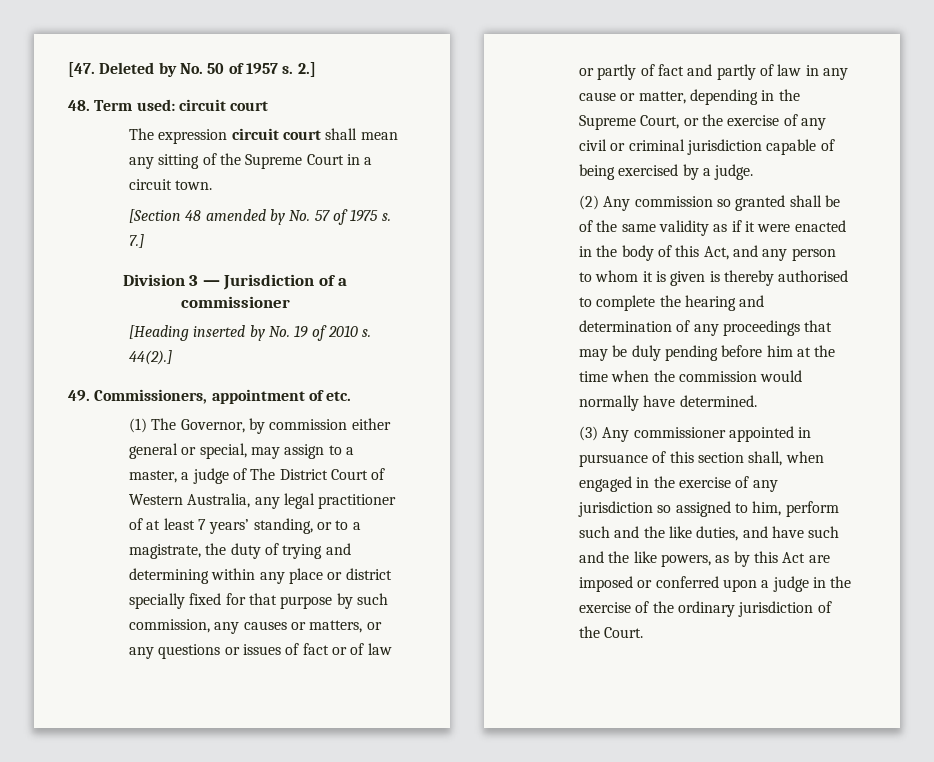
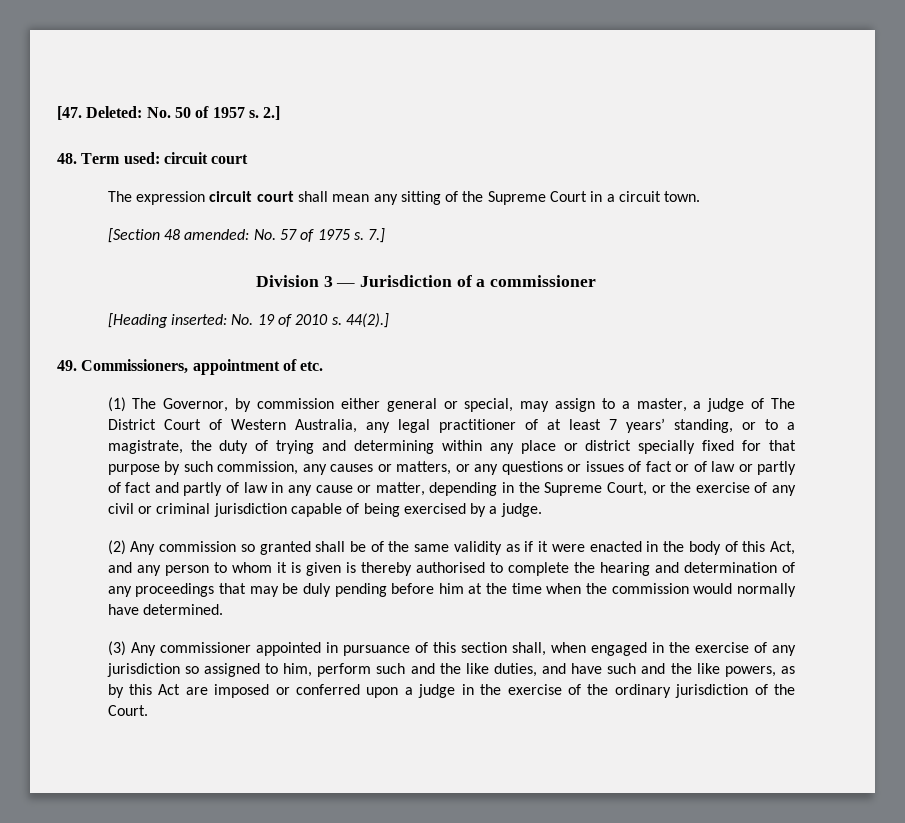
[99,62,177,77] Deleted by -> [86,106,143,118] Deleted:
[205,209,286,225] amended by -> [184,229,250,240] amended:
[193,325,265,341] inserted by -> [170,314,227,325] inserted:

